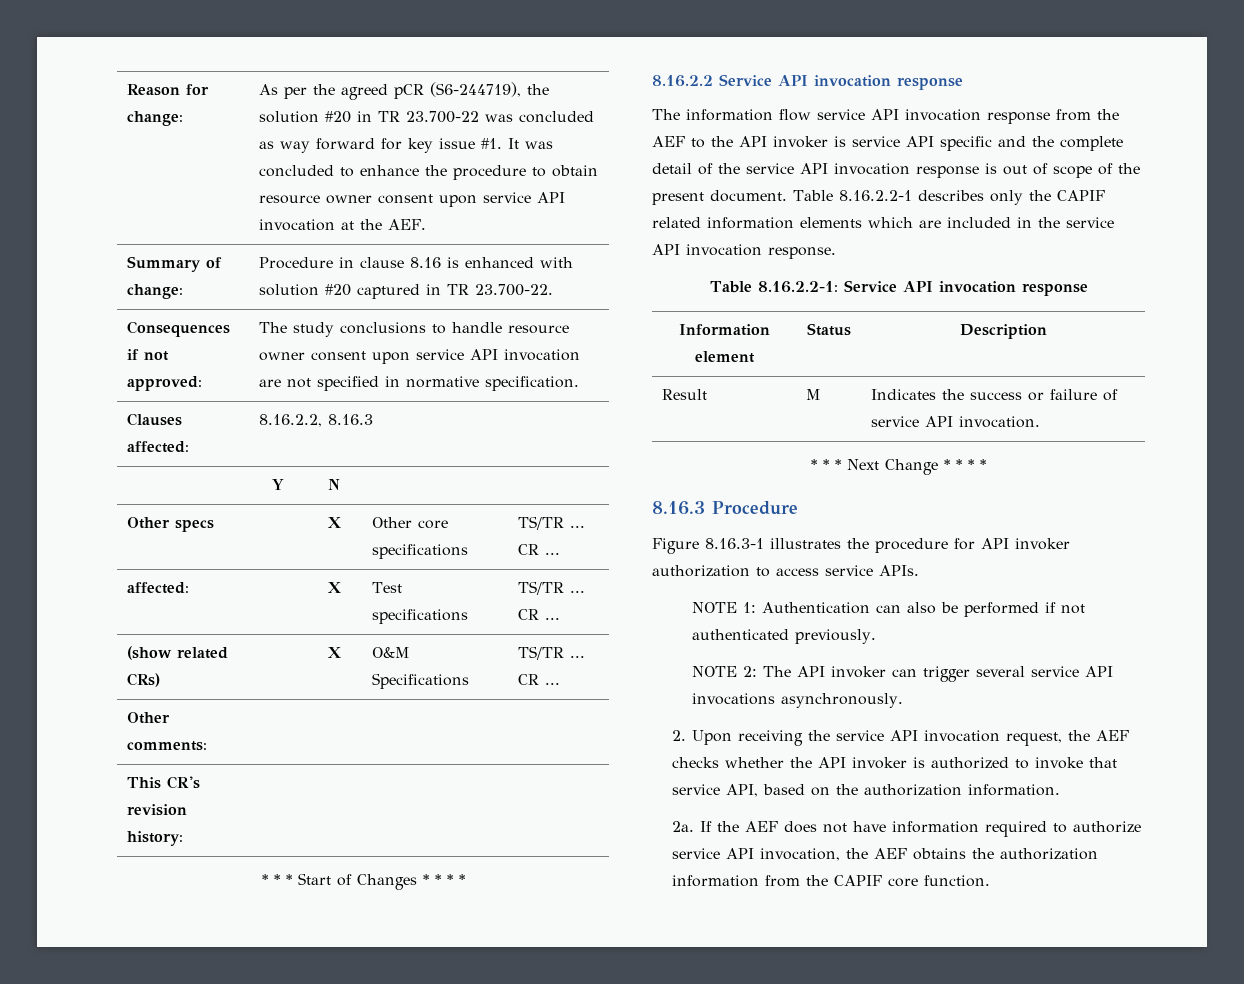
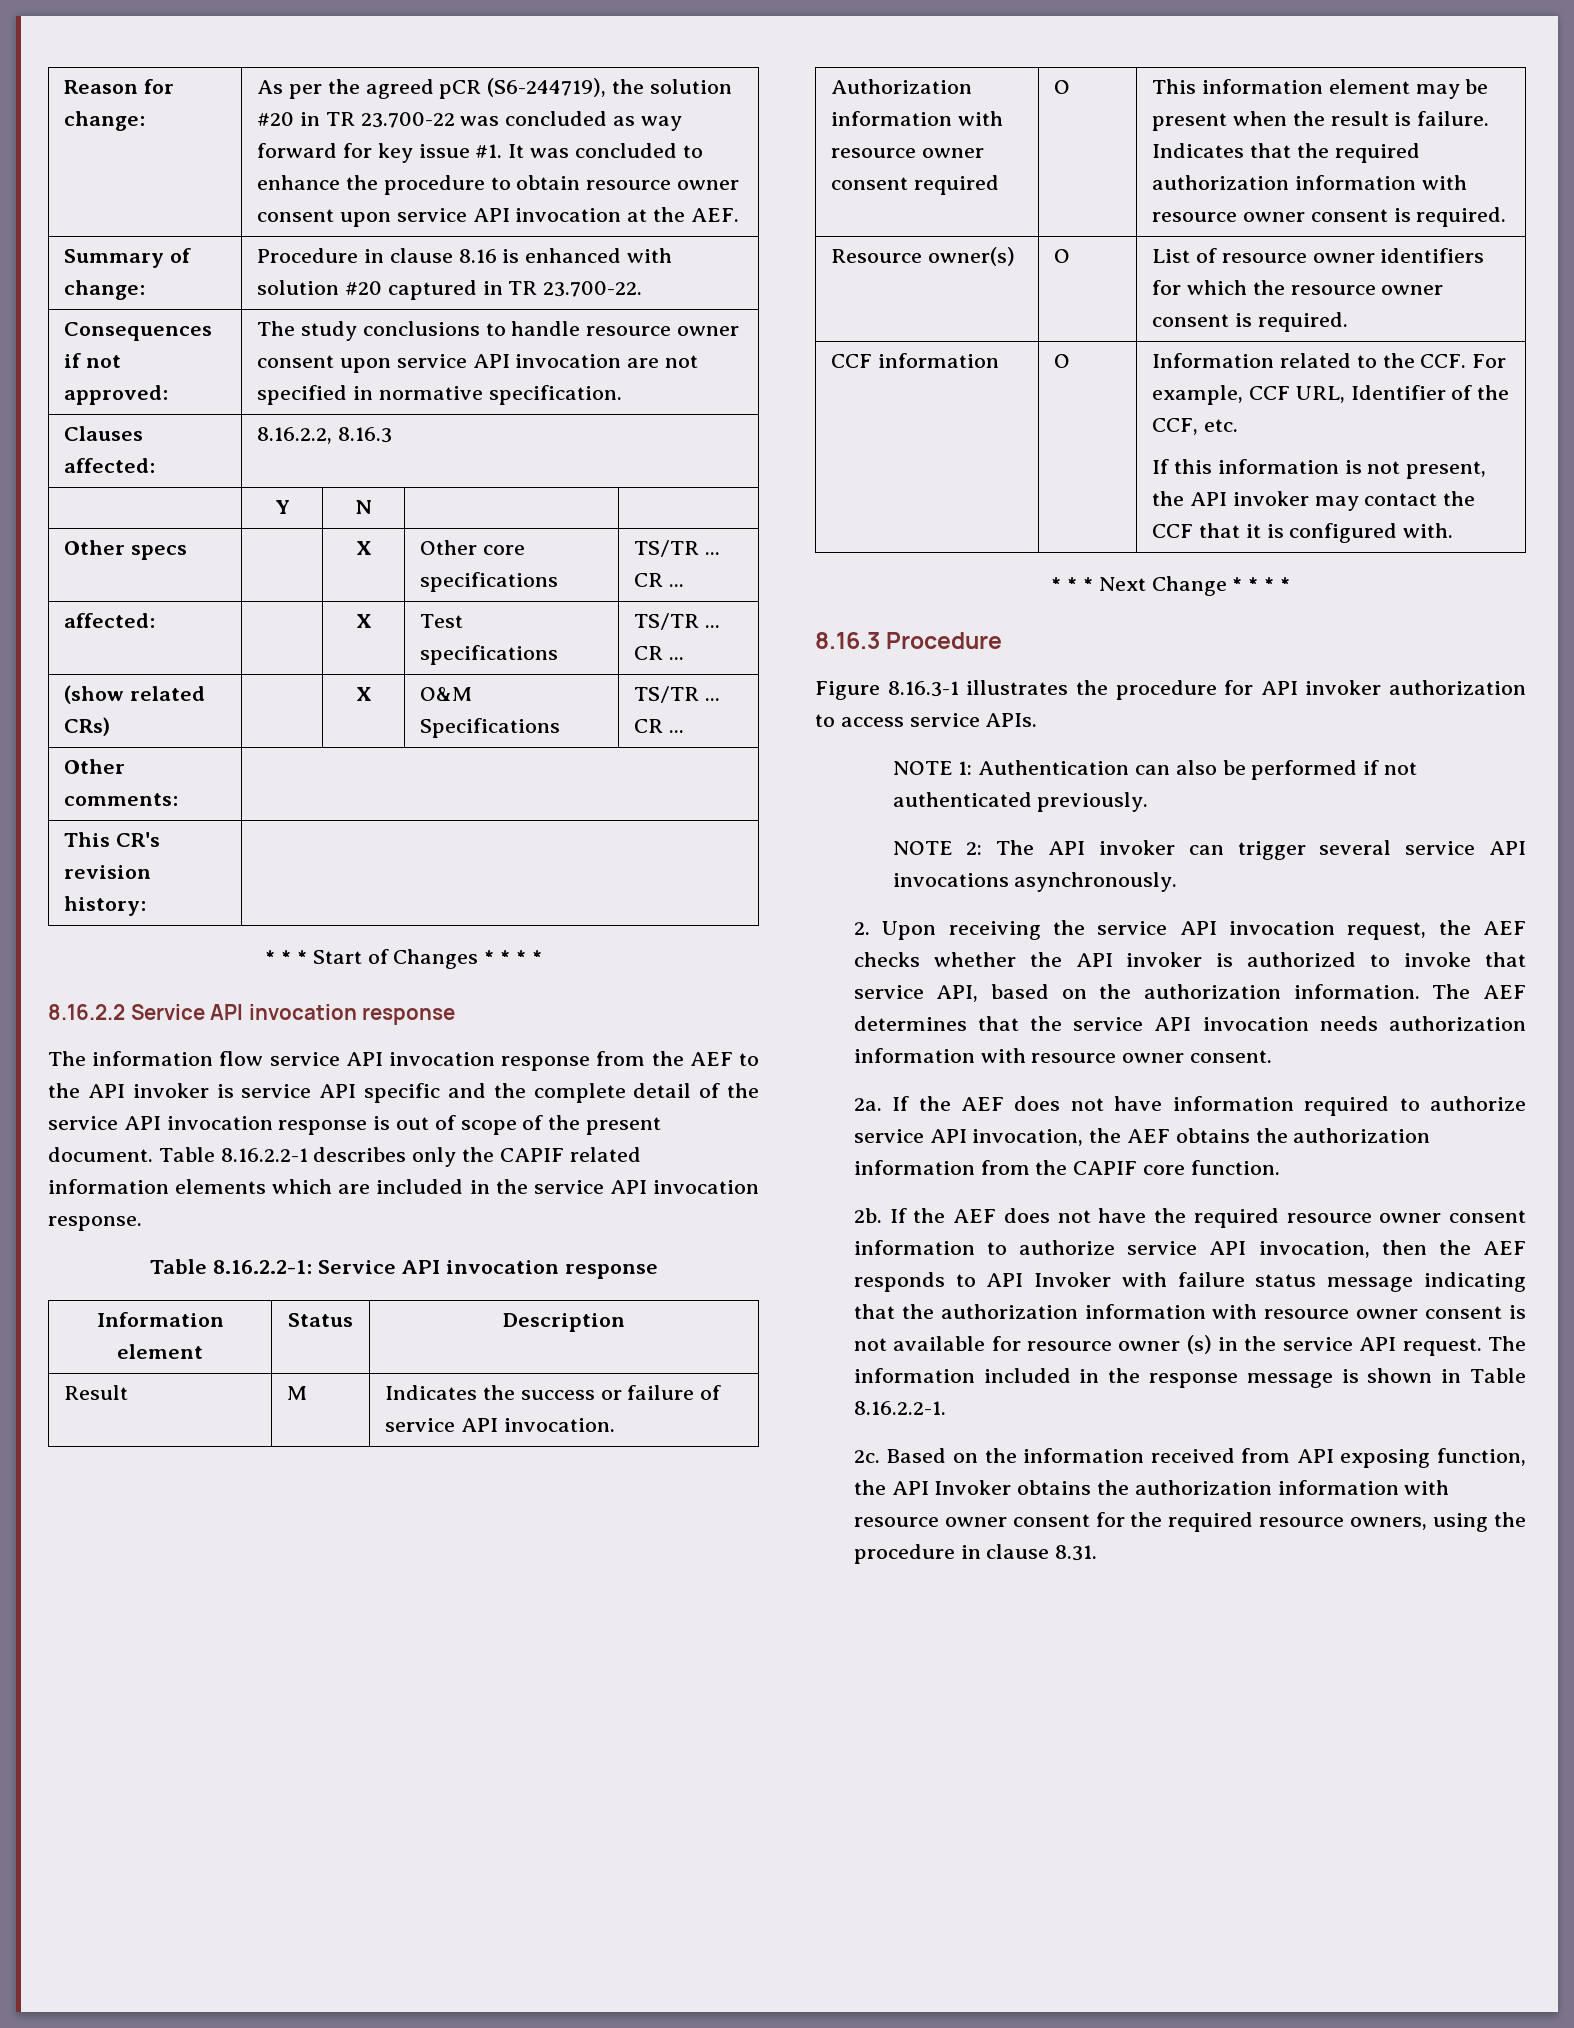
(1040, 422) none -> [831,79,973,94] [831,111,1003,126] [831,148,984,158] [831,175,999,195] [1054,80,1071,94] [1152,79,1489,99] [1152,111,1490,131] [1152,143,1420,163] [1152,175,1467,190] [1152,207,1507,227] [831,247,1015,266] [1054,249,1071,263] [1152,248,1485,263] [1152,280,1444,295] [1152,312,1348,332] [831,353,999,368] [1054,354,1071,368] [1152,353,1507,368] [1152,385,1510,405] [1152,418,1238,435] [1152,459,1487,479] [1152,491,1476,511] [1152,523,1454,543] // Authorization information with resource owner consent required | O | This information element may be present when the result is failure. Indicates that the required authorization information with resource owner consent is required. // Resource owner(s) | O | List of resource owner identifiers for which the resource owner consent is required. // CCF information | O | Information related to the CCF. For example, CCF URL, Identifier of the CCF, etc. // If this information is not present, the API invoker may contact the CCF that it is configured with.
(1061, 790) none -> [1432,984,1526,999] [853,1016,1526,1031] [853,1048,1273,1063] The AEF determines that the service API invocation needs authorization information with resource owner consent.
(991, 881) none -> [853,1208,1526,1228] [853,1240,1526,1258] [853,1272,1526,1292] [853,1304,1526,1319] [853,1335,1526,1356] [853,1368,1527,1388] [853,1401,946,1415] [853,1448,1526,1468] [853,1480,1450,1495] [853,1512,1526,1532] [853,1544,1098,1564] // 2b. If the AEF does not have the required resource owner consent information to authorize service API invocation, then the AEF responds to API Invoker with failure status message indicating that the authorization information with resource owner consent is not available for resource owner (s) in the service API request. The information included in the response message is shown in Table 8.16.2.2-1. // 2c. Based on the information received from API exposing function, the API Invoker obtains the authorization information with resource owner consent for the required resource owners, using the procedure in clause 8.31.

